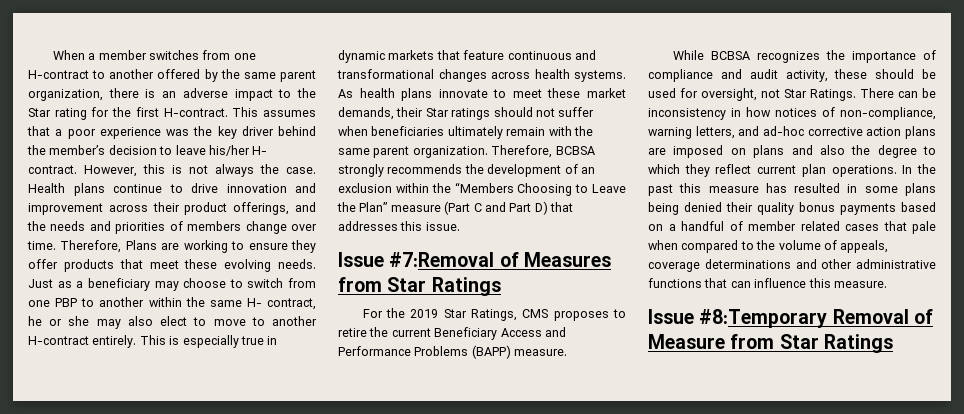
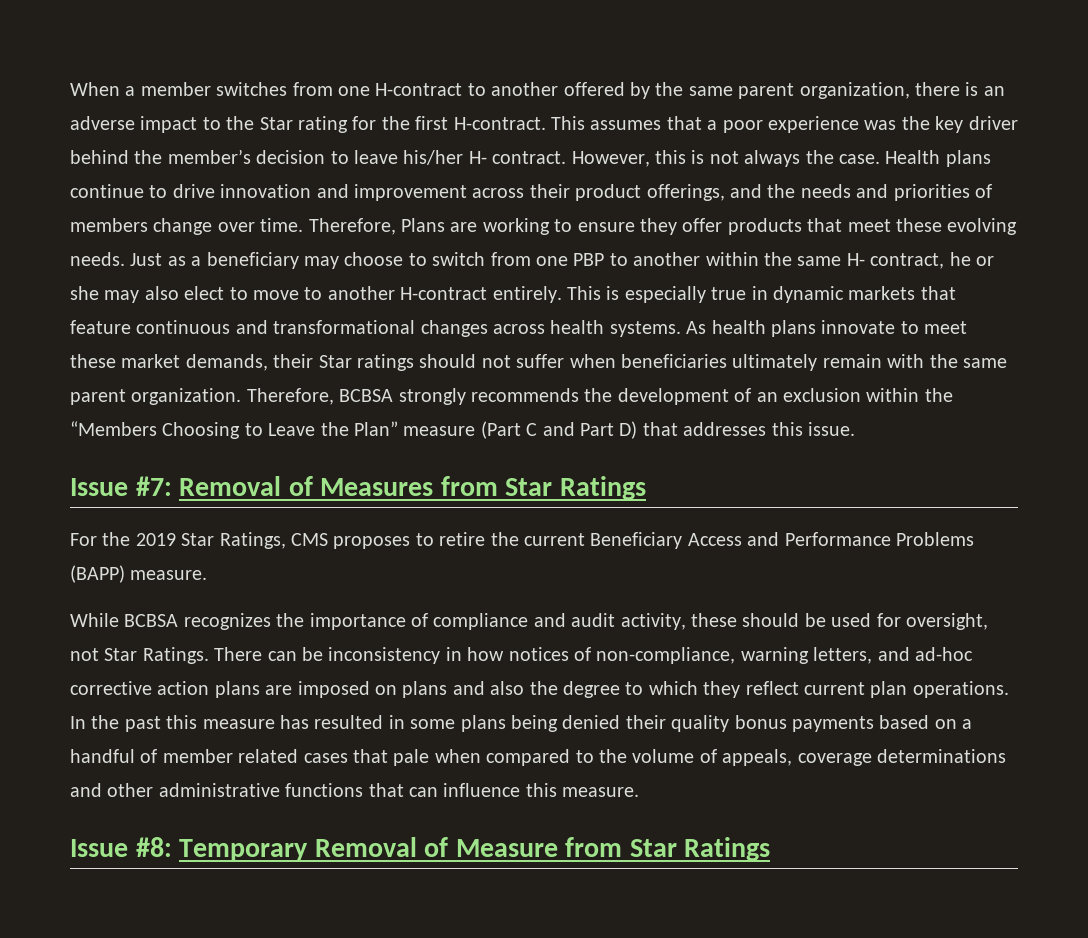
[389,252,495,267] #7:Removal -> [135,476,282,496] #7: Removal
[699,309,828,328] #8:Temporary -> [135,837,309,861] #8: Temporary

